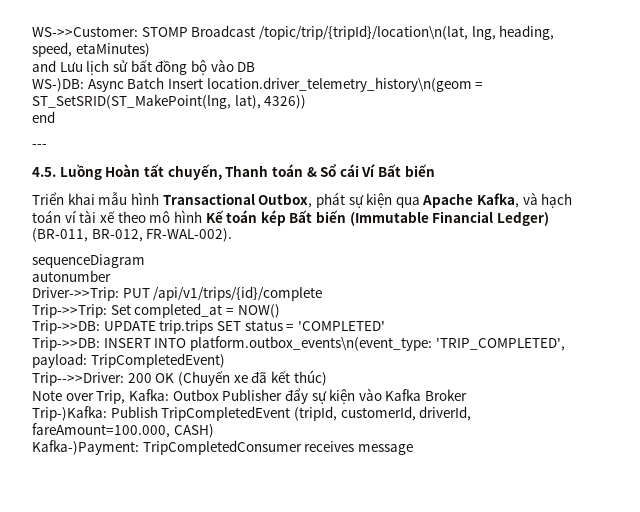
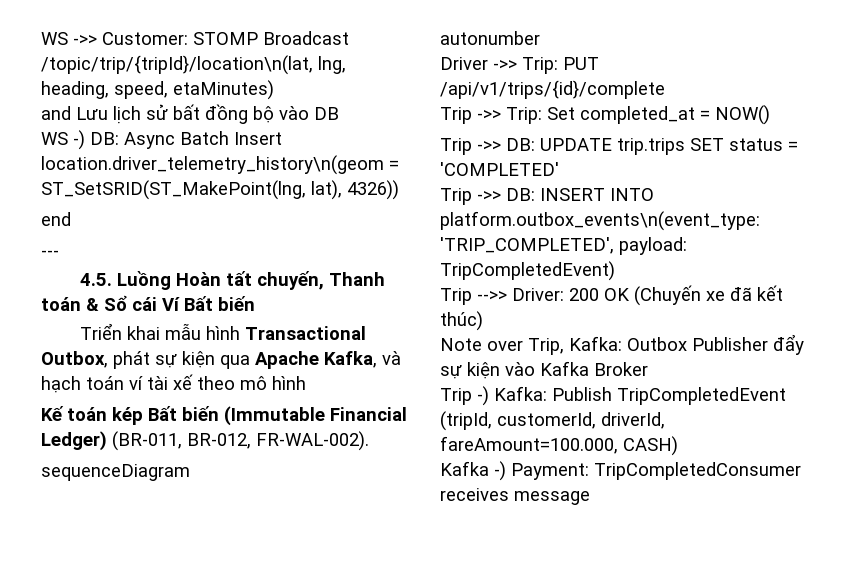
[32,26,138,37] WS->>Customer: -> [41,32,188,45] WS ->> Customer:
[32,78,84,92] WS-)DB: -> [41,130,119,150] WS -) DB:
(202, 216) none -> (306, 383) //
[32,287,119,301] Driver->>Trip: -> [440,57,558,74] Driver ->> Trip:
[32,304,107,318] Trip->>Trip: -> [440,107,542,124] Trip ->> Trip:
[32,320,100,334] Trip->>DB: -> [440,138,535,155] Trip ->> DB:
[32,337,100,351] Trip->>DB: -> [440,188,535,205] Trip ->> DB:
[32,372,124,386] Trip-->>Driver: -> [440,288,564,305] Trip -->> Driver:
[32,406,107,421] Trip-)Kafka: -> [440,386,547,406] Trip -) Kafka:
[32,440,139,455] Kafka-)Payment: -> [440,461,589,481] Kafka -) Payment:

